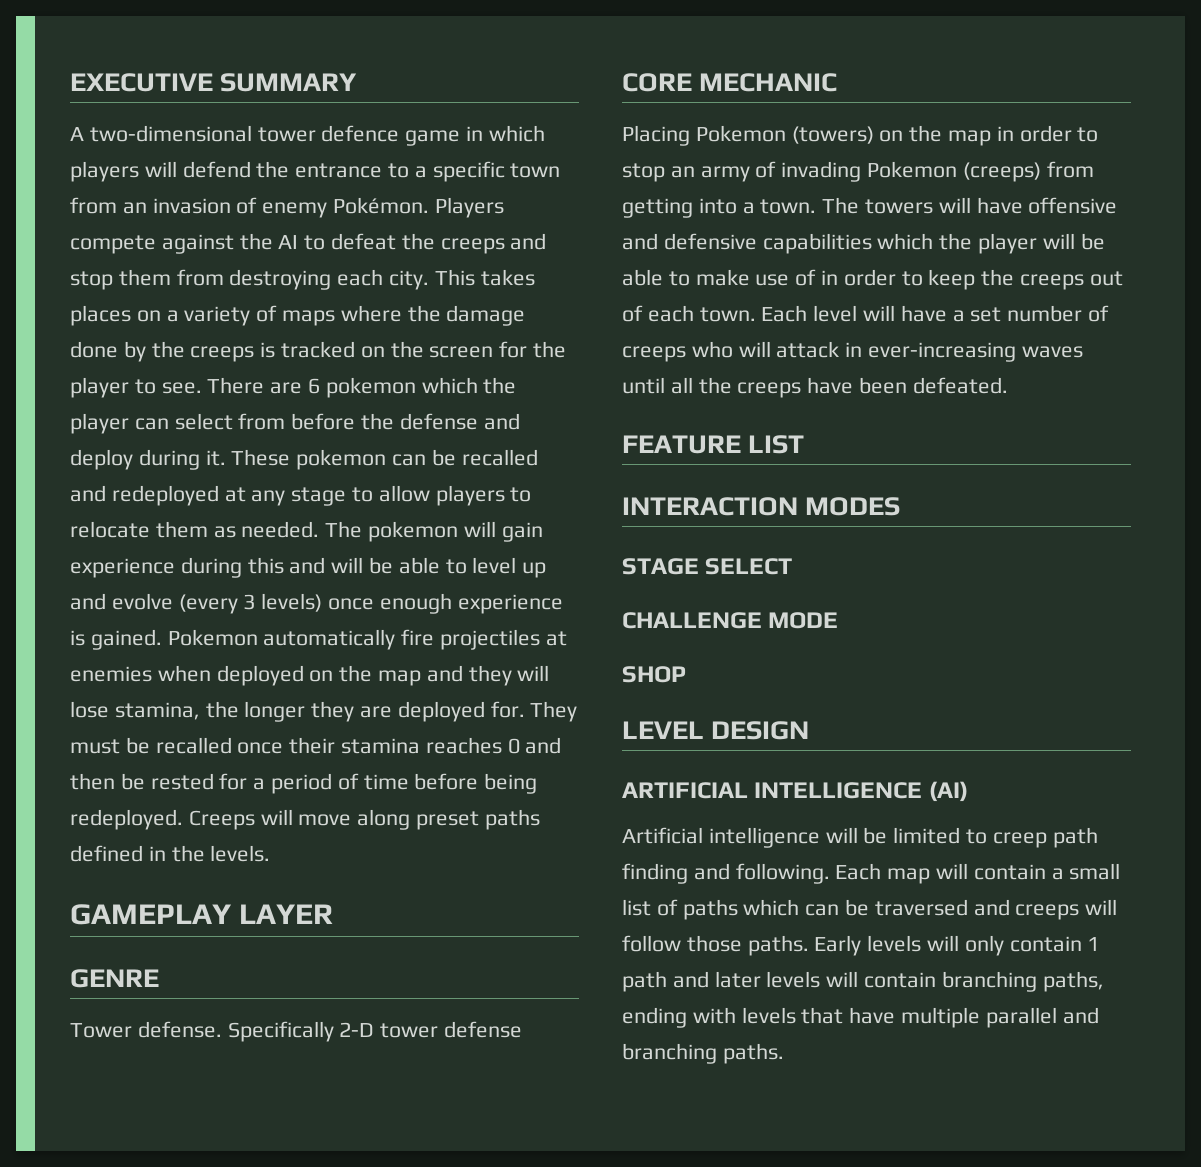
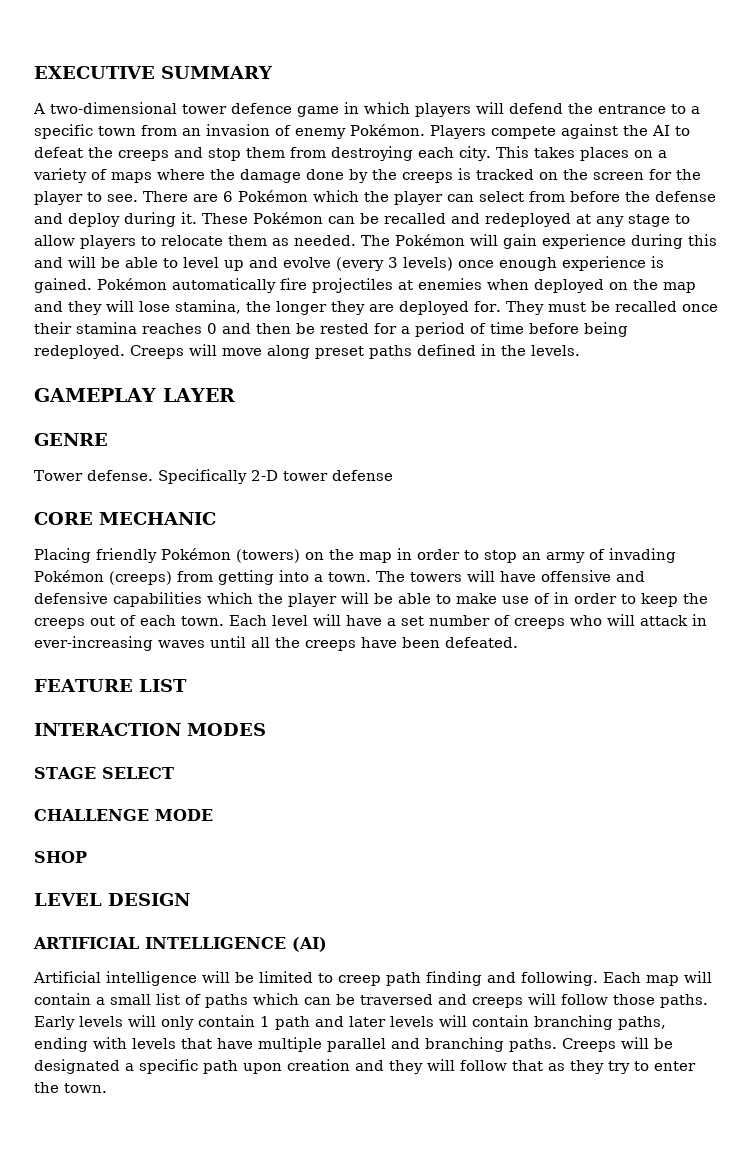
[325,377,416,398] pokemon -> [238,190,308,202] Pokémon
[296,449,387,470] pokemon -> [253,212,323,224] Pokémon
[368,521,459,542] pokemon -> [395,234,465,246] Pokémon
[167,629,258,646] Pokemon -> [97,278,167,290] Pokémon
[695,125,786,142] Pokemon -> [96,548,231,563] friendly Pokémon
[867,161,958,178] Pokemon -> [34,570,104,582] Pokémon
(784, 1053) none -> [562,1037,673,1052] [34,1059,696,1074] [34,1082,107,1093] Creeps will be designated a specific path upon creation and they will follow that as they try to enter the town.

